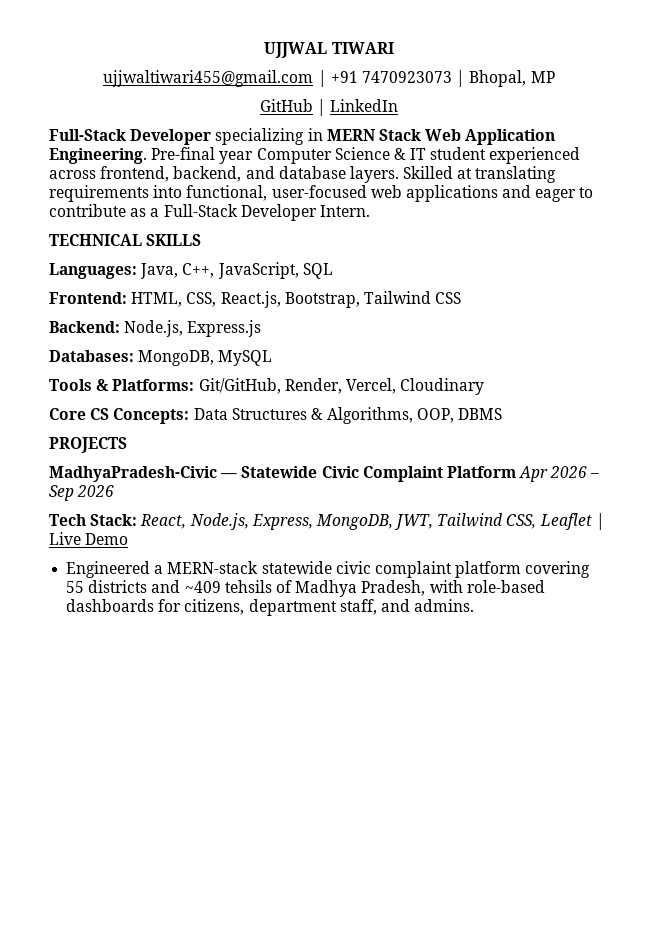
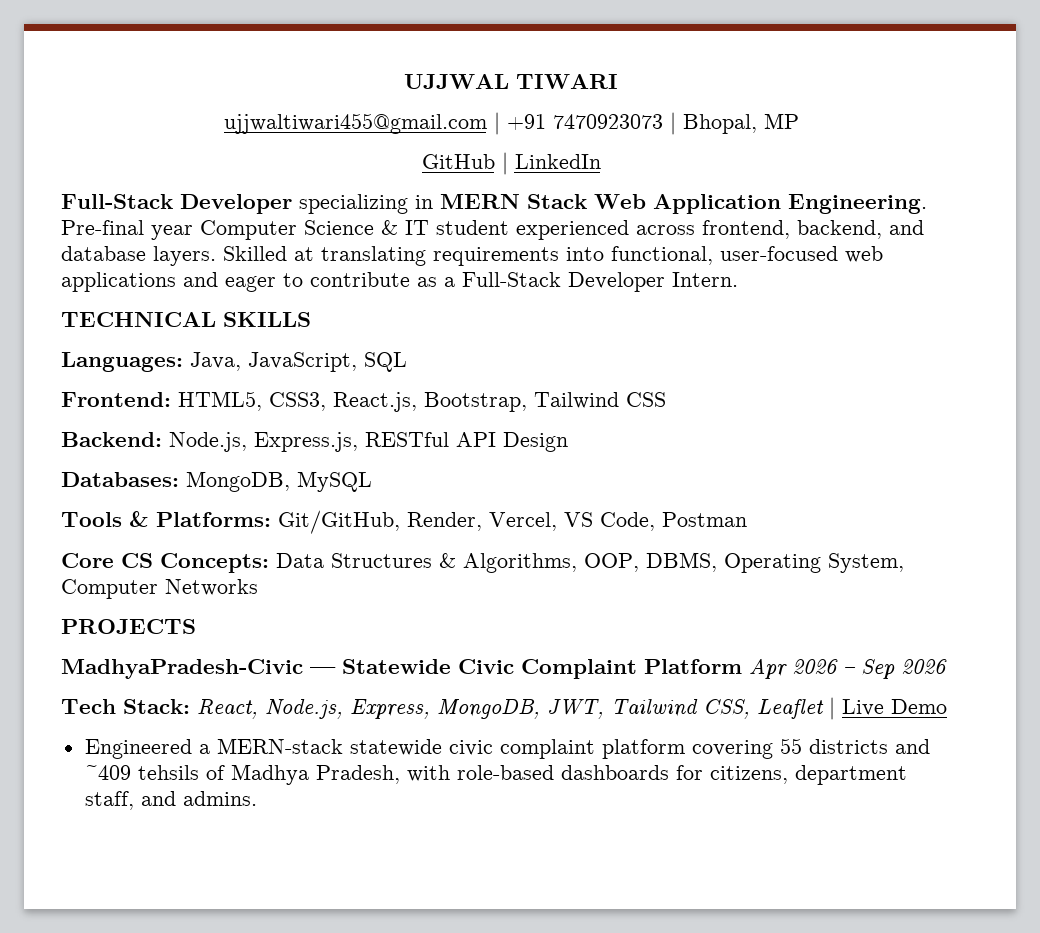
[182,263,215,278] C++, -> (241, 361) none
[131,292,217,307] HTML, CSS, -> [178,391,326,411] HTML5, CSS3,
[187,320,262,337] Express.js -> [254,432,568,452] Express.js, RESTful API Design
[400,378,485,395] Cloudinary -> [564,512,747,531] VS Code, Postman
[458,408,503,420] DBMS -> [646,552,904,573] [61,579,258,599] DBMS, Operating System, Computer Networks

